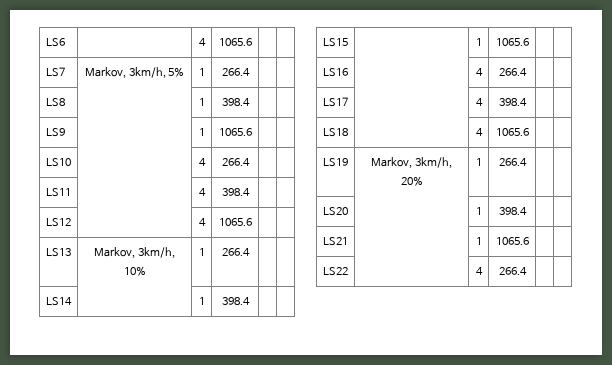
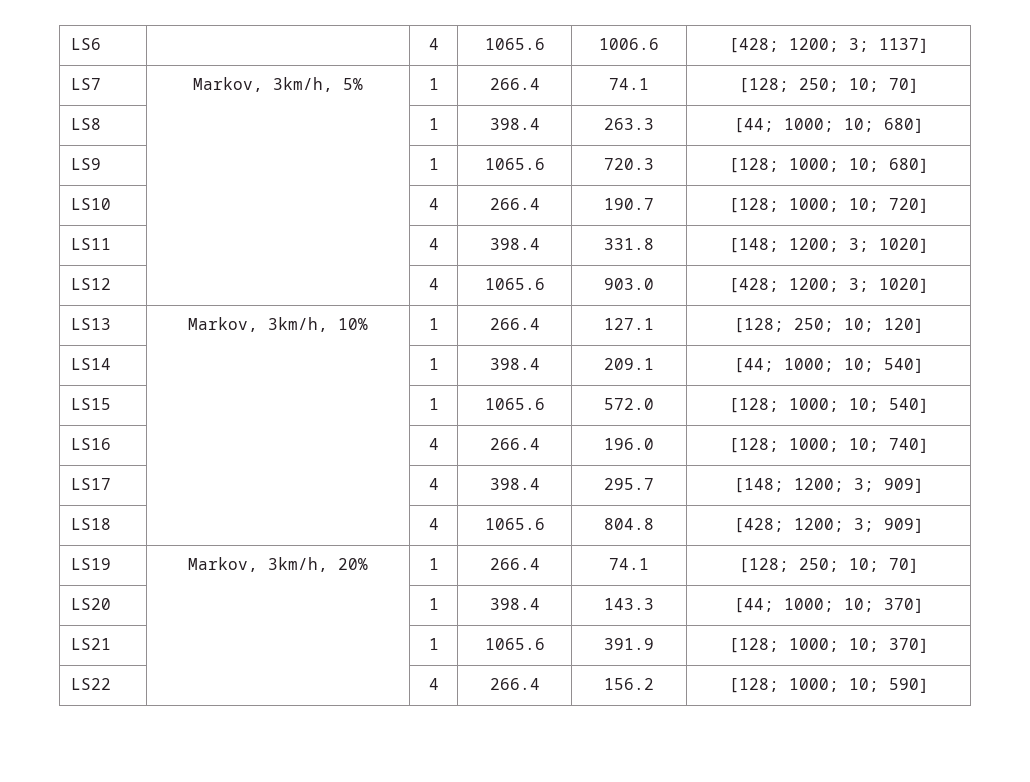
(252, 42) | -> [599,38,659,50] [728,38,929,53] 1006.6 | [428; 1200; 3; 1137]
[45,98,65,107] [198,98,205,106] [221,98,250,106] [45,128,65,137] [198,128,205,136] [218,128,252,136] [45,158,71,167] [198,158,206,166] [221,158,250,166] [45,188,71,197] [198,188,206,196] [221,188,250,196] [45,218,71,227] [198,218,206,226] [218,218,252,226] | // LS8 | | 1 | 398.4 | | // LS9 | | 1 | 1065.6 | | // LS10 | | 4 | 266.4 | | // LS11 | | 4 | 398.4 | | // LS12 | | 4 | 1065.6 | | -> [609,78,649,90] [738,78,919,93] [71,118,102,130] [428,118,439,130] [489,118,540,130] [604,118,654,130] [733,118,924,133] [71,158,102,170] [428,158,439,170] [484,158,545,170] [604,158,654,170] [728,158,929,173] [71,198,112,210] [428,198,439,210] [489,198,540,210] [604,198,654,210] [728,198,929,213] [71,238,112,250] [428,238,439,250] [489,238,540,250] [604,238,654,250] [728,238,929,253] [71,278,112,290] [428,278,439,290] [484,278,545,290] [604,278,654,290] [728,278,929,293] 74.1 | [128; 250; 10; 70] // LS8 | | 1 | 398.4 | 263.3 | [44; 1000; 10; 680] // LS9 | | 1 | 1065.6 | 720.3 | [128; 1000; 10; 680] // LS10 | | 4 | 266.4 | 190.7 | [128; 1000; 10; 720] // LS11 | | 4 | 398.4 | 331.8 | [148; 1200; 3; 1020] // LS12 | | 4 | 1065.6 | 903.0 | [428; 1200; 3; 1020]
[45,297,72,306] [198,297,205,305] [221,297,250,305] [322,38,348,47] [475,38,482,46] [495,38,529,46] [322,68,348,77] [475,68,483,76] [498,68,527,76] [322,97,348,107] [475,98,483,106] [498,98,527,106] [322,128,348,137] [475,128,483,136] [495,128,529,136] | // LS14 | | 1 | 398.4 | | // LS15 | | 1 | 1065.6 | | // LS16 | | 4 | 266.4 | | // LS17 | | 4 | 398.4 | | // LS18 | | 4 | 1065.6 | | -> [604,318,654,330] [733,318,924,333] [71,358,112,370] [428,358,439,370] [489,358,540,370] [604,358,654,370] [733,358,924,373] [71,398,112,410] [428,398,439,410] [484,398,545,410] [604,398,654,410] [728,398,929,413] [71,438,112,450] [428,438,439,450] [489,438,540,450] [604,438,654,450] [728,438,929,453] [71,478,112,490] [428,478,439,490] [489,478,540,490] [604,478,654,490] [733,478,924,493] [71,518,112,530] [428,518,439,530] [484,518,545,530] [604,518,654,530] [733,518,924,533] 127.1 | [128; 250; 10; 120] // LS14 | | 1 | 398.4 | 209.1 | [44; 1000; 10; 540] // LS15 | | 1 | 1065.6 | 572.0 | [128; 1000; 10; 540] // LS16 | | 4 | 266.4 | 196.0 | [128; 1000; 10; 740] // LS17 | | 4 | 398.4 | 295.7 | [148; 1200; 3; 909] // LS18 | | 4 | 1065.6 | 804.8 | [428; 1200; 3; 909]
[322,207,348,216] [475,207,482,215] [498,207,527,215] [322,237,348,246] [475,237,482,245] [495,237,529,245] [322,267,348,276] [475,267,483,275] [498,267,527,275] | // LS20 | | 1 | 398.4 | | // LS21 | | 1 | 1065.6 | | // LS22 | | 4 | 266.4 | | -> [609,558,649,570] [738,558,919,573] [71,598,112,610] [428,598,439,610] [489,598,540,610] [604,598,654,610] [733,598,924,613] [71,638,112,650] [428,638,439,650] [484,638,545,650] [604,638,654,650] [728,638,929,653] [71,678,112,690] [428,678,439,690] [489,678,540,690] [604,678,654,690] [728,678,929,693] 74.1 | [128; 250; 10; 70] // LS20 | | 1 | 398.4 | 143.3 | [44; 1000; 10; 370] // LS21 | | 1 | 1065.6 | 391.9 | [128; 1000; 10; 370] // LS22 | | 4 | 266.4 | 156.2 | [128; 1000; 10; 590]

